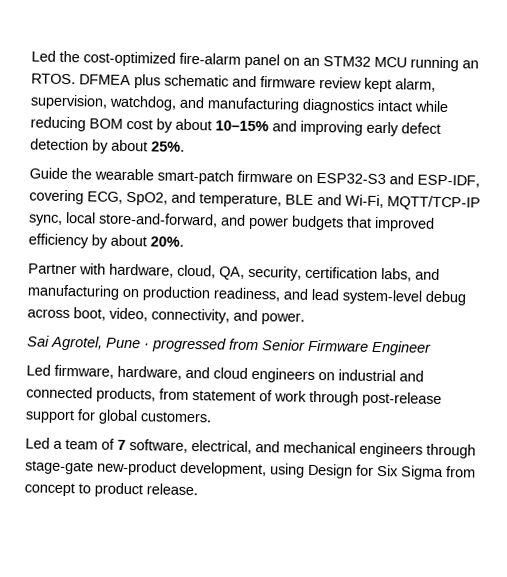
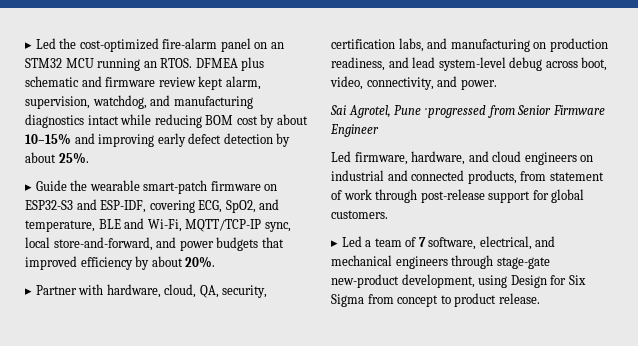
(31, 56) none -> [25,42,32,49] ▸
(185, 146) none -> [25,184,32,191] ▸
(184, 241) none -> [25,288,32,295] ▸
(212, 417) none -> [331,240,338,247] ▸

